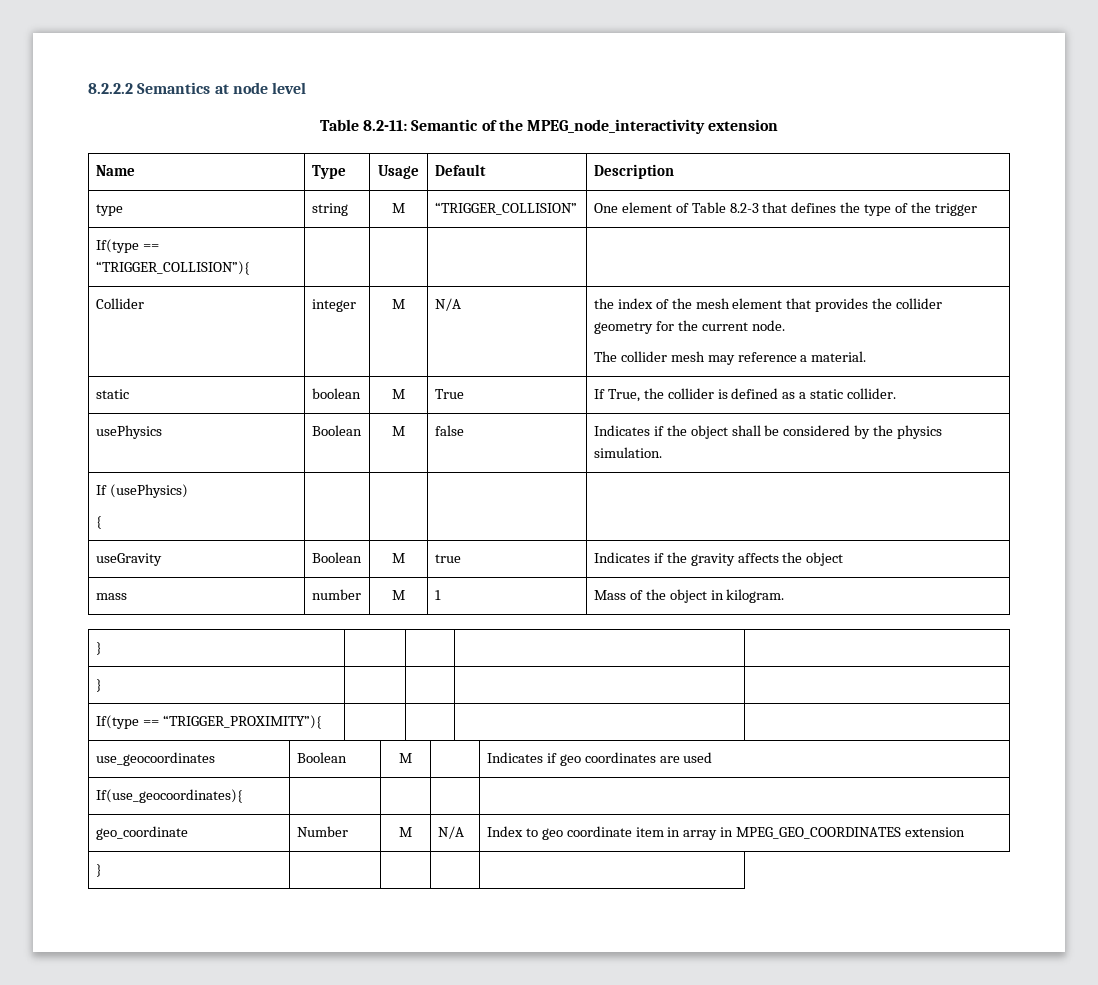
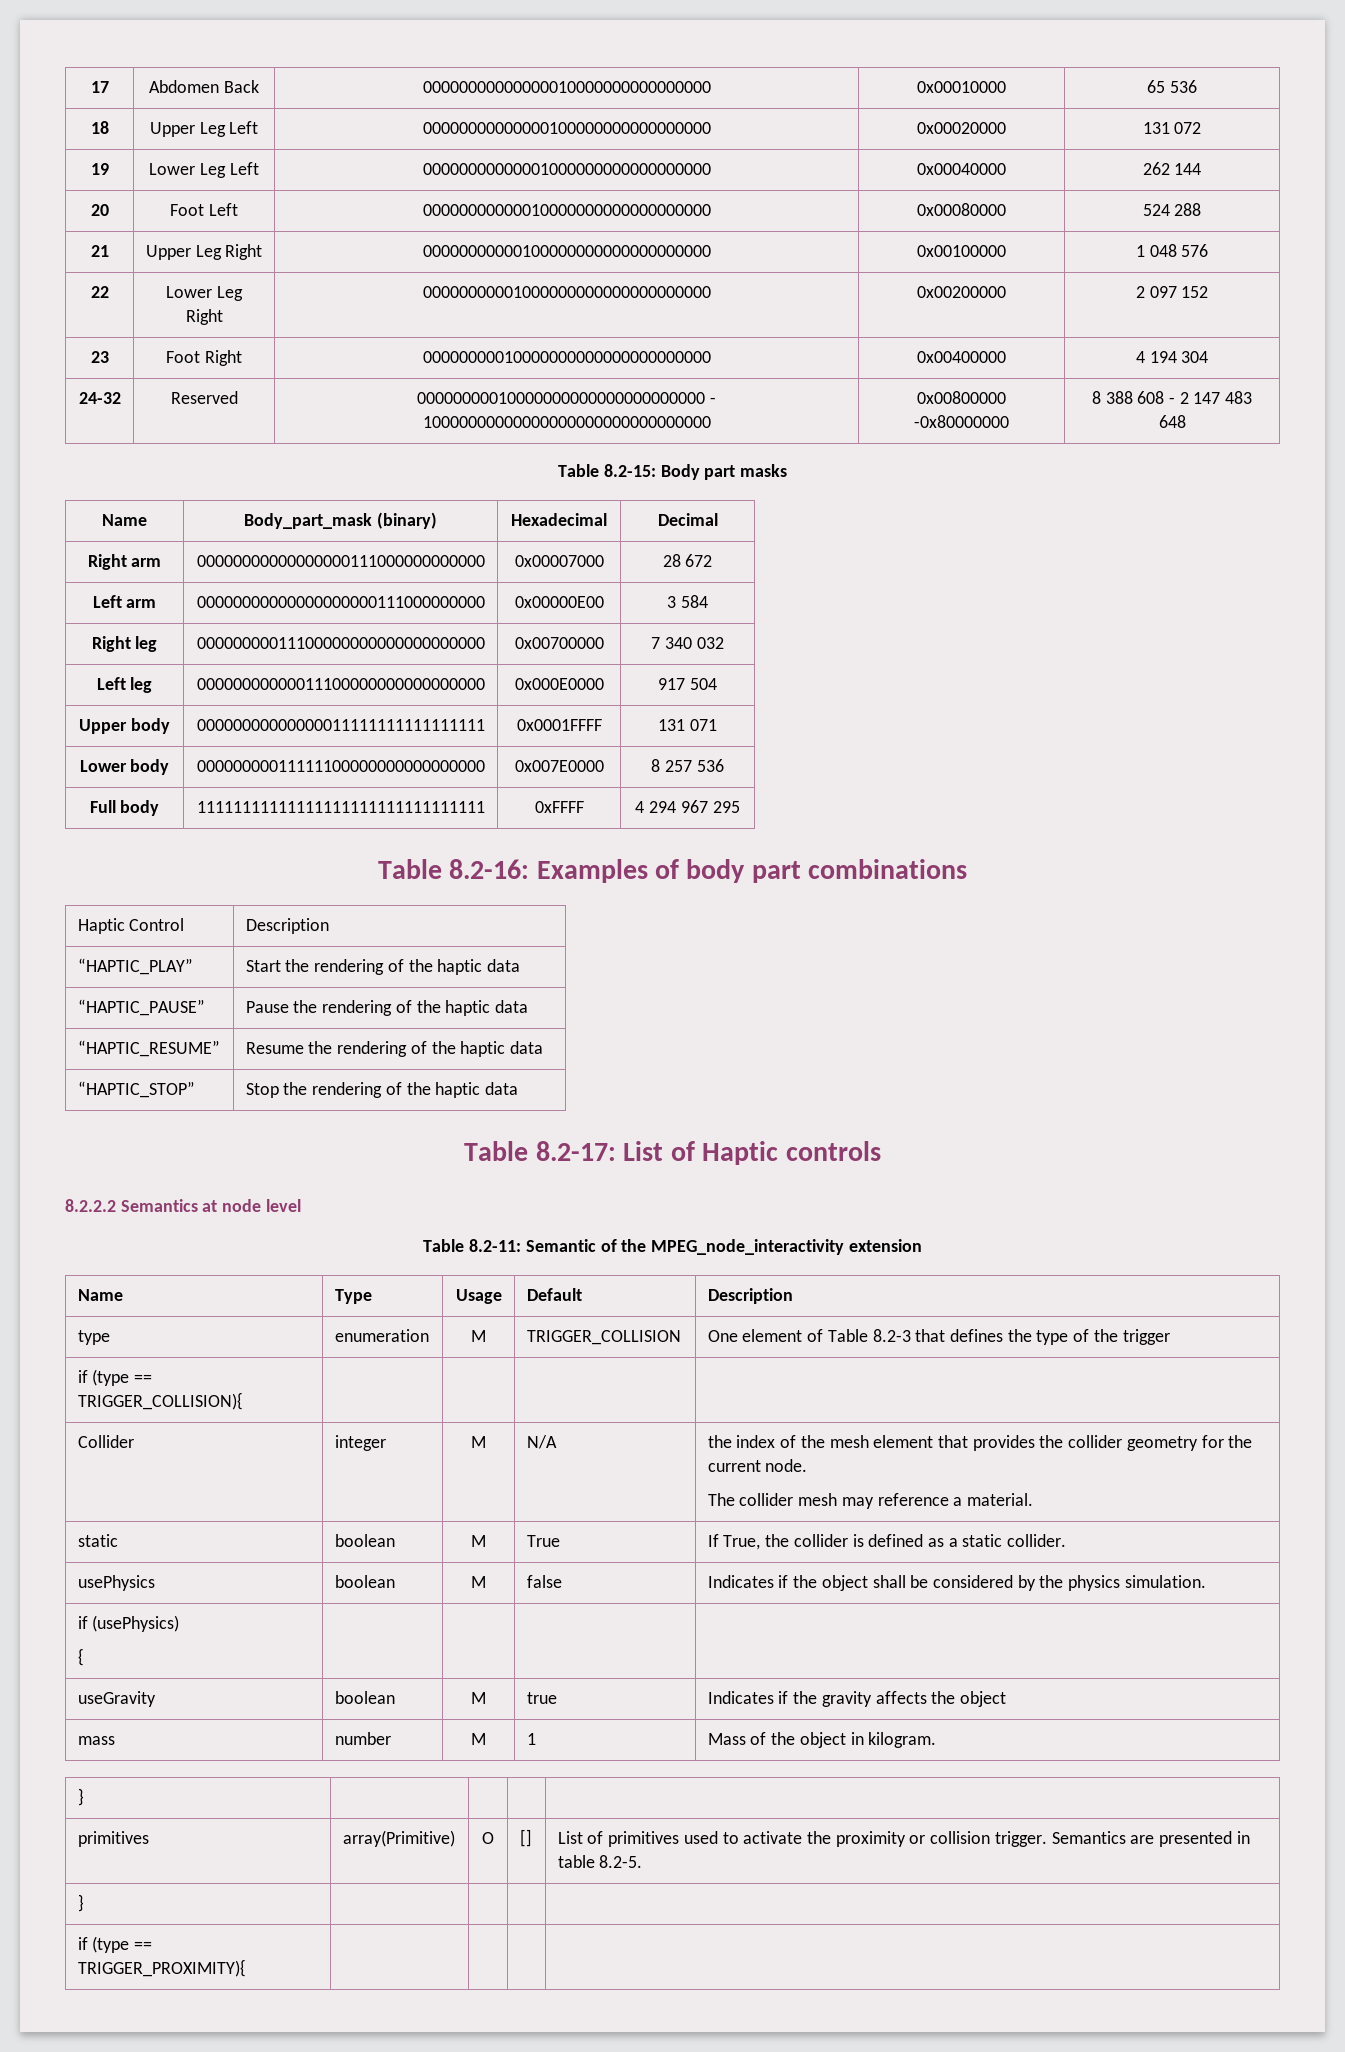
(88, 88) none -> [90,81,109,93] [149,80,259,93] [422,81,711,93] [917,81,1006,93] [1147,80,1197,93] [90,121,109,134] [149,121,259,137] [422,122,711,134] [917,122,1006,134] [1142,122,1202,134] [90,163,109,175] [149,162,259,178] [422,163,711,175] [917,163,1006,175] [1142,162,1202,175] [90,204,109,216] [170,203,238,216] [422,204,711,216] [917,203,1006,216] [1142,203,1202,216] [90,245,109,257] [145,244,263,260] [422,245,711,257] [917,245,1006,257] [1135,244,1209,257] [90,286,109,298] [166,286,243,301] [185,309,223,325] [422,286,711,298] [917,286,1006,298] [1135,286,1209,298] [90,351,109,363] [166,350,242,366] [422,351,711,363] [917,351,1006,363] [1135,351,1209,363] [78,392,121,404] [170,391,238,404] [417,392,716,404] [422,416,711,428] [917,391,1006,404] [914,415,1009,428] [1091,391,1253,404] [1158,415,1186,428] [558,464,787,480] [102,514,147,526] [244,512,437,529] [511,513,607,526] [657,513,718,526] [87,554,162,570] [196,555,485,567] [514,555,604,567] [662,554,713,567] [92,595,157,608] [196,596,485,608] [514,596,604,608] [667,595,708,608] [91,636,158,652] [196,637,485,649] [514,637,604,649] [651,637,724,649] [96,677,153,693] [196,678,485,690] [514,678,604,690] [658,678,717,690] [79,718,170,734] [196,719,485,731] [516,719,602,731] [658,719,717,731] [79,759,170,775] [196,760,485,772] [514,760,604,772] [651,759,724,772] [89,800,160,816] [196,801,485,813] [534,801,584,813] [635,800,740,813] [377,859,968,883] [77,918,185,934] [245,918,329,934] [77,958,193,975] [245,959,521,975] [77,999,205,1016] [245,1000,529,1016] [77,1040,220,1057] [245,1041,544,1057] [77,1081,195,1098] [245,1082,519,1098] [464,1141,881,1165] 17 | Abdomen Back | 00000000000000010000000000000000 | 0x00010000 | 65 536 // 18 | Upper Leg Left | 00000000000000100000000000000000 | 0x00020000 | 131 072 // 19 | Lower Leg Left | 00000000000001000000000000000000 | 0x00040000 | 262 144 // 20 | Foot Left | 00000000000010000000000000000000 | 0x00080000 | 524 288 // 21 | Upper Leg Right | 00000000000100000000000000000000 | 0x00100000 | 1 048 576 // 22 | Lower Leg Right | 00000000001000000000000000000000 | 0x00200000 | 2 097 152 // 23 | Foot Right | 00000000010000000000000000000000 | 0x00400000 | 4 194 304 // 24-32 | Reserved | 00000000010000000000000000000000 - 10000000000000000000000000000000 | 0x00800000 -0x80000000 | 8 388 608 - 2 147 483 648 // Table 8.2-15: Body part masks // Name | Body_part_mask (binary) | Hexadecimal | Decimal // Right arm | 00000000000000000111000000000000 | 0x00007000 | 28 672 // Left arm | 00000000000000000000111000000000 | 0x00000E00 | 3 584 // Right leg | 00000000011100000000000000000000 | 0x00700000 | 7 340 032 // Left leg | 00000000000011100000000000000000 | 0x000E0000 | 917 504 // Upper body | 00000000000000011111111111111111 | 0x0001FFFF | 131 071 // Lower body | 00000000011111100000000000000000 | 0x007E0000 | 8 257 536 // Full body | 11111111111111111111111111111111 | 0xFFFF | 4 294 967 295 // Table 8.2-16: Examples of body part combinations // Haptic Control | Description // “HAPTIC_PLAY” | Start the rendering of the haptic data // “HAPTIC_PAUSE” | Pause the rendering of the haptic data // “HAPTIC_RESUME” | Resume the rendering of the haptic data // “HAPTIC_STOP” | Stop the rendering of the haptic data // Table 8.2-17: List of Haptic controls //
[311,203,348,216] [392,203,405,213] [434,202,577,215] string | M | “TRIGGER_COLLISION” -> [334,1329,429,1342] [471,1330,486,1342] [526,1330,681,1345] enumeration | M | TRIGGER_COLLISION
[95,239,159,253] [95,261,250,275] If(type == “TRIGGER_COLLISION”){ -> [77,1369,153,1386] [77,1392,243,1410] if (type == TRIGGER_COLLISION){
[311,425,362,436] Boolean -> [334,1575,395,1588] boolean
[95,485,107,495] If -> [77,1616,88,1629] if
[311,552,362,563] Boolean -> [334,1691,395,1704] boolean
[95,679,102,692] [95,715,322,729] [95,752,215,766] [296,752,347,763] [399,753,412,763] [486,752,713,766] [95,789,243,803] [95,826,188,840] [296,826,348,837] [399,827,412,837] [437,826,464,839] [486,826,966,840] [95,864,102,877] } | | | | // If(type == “TRIGGER_PROXIMITY”){ | | | | // use_geocoordinates | Boolean | M | | Indicates if geo coordinates are used // If(use_geocoordinates){ | | | | // geo_coordinate | Number | M | N/A | Index to geo coordinate item in array in MPEG_GEO_COORDINATES extension // } -> [77,1831,149,1847] [342,1830,455,1847] [482,1832,494,1844] [519,1829,532,1847] [557,1831,1250,1847] [557,1855,643,1868] [77,1894,84,1912] [77,1936,153,1953] [77,1959,246,1977] primitives | array(Primitive) | O | [] | List of primitives used to activate the proximity or collision trigger. Semantics are presented in table 8.2-5. // } | | | | // if (type == TRIGGER_PROXIMITY){

